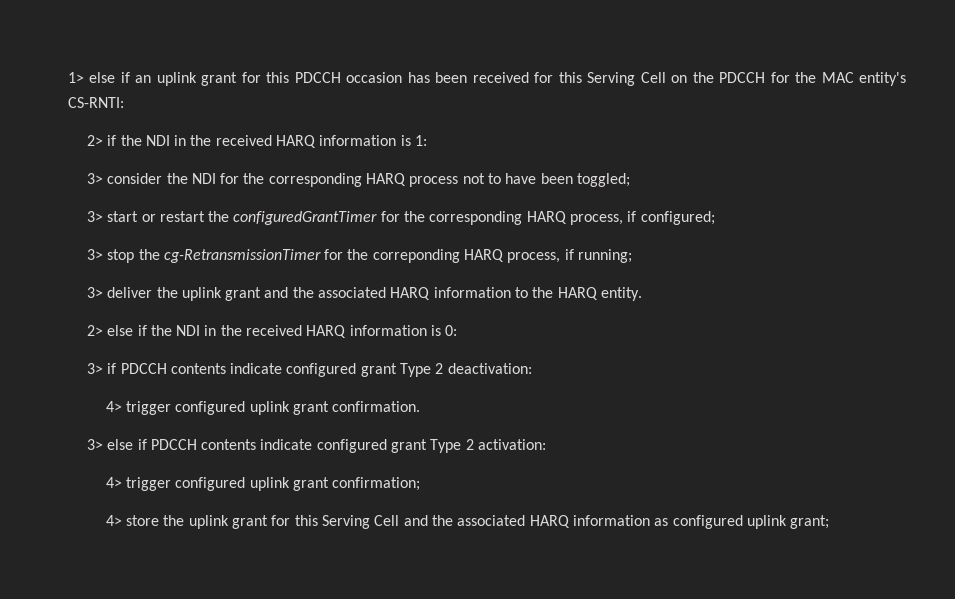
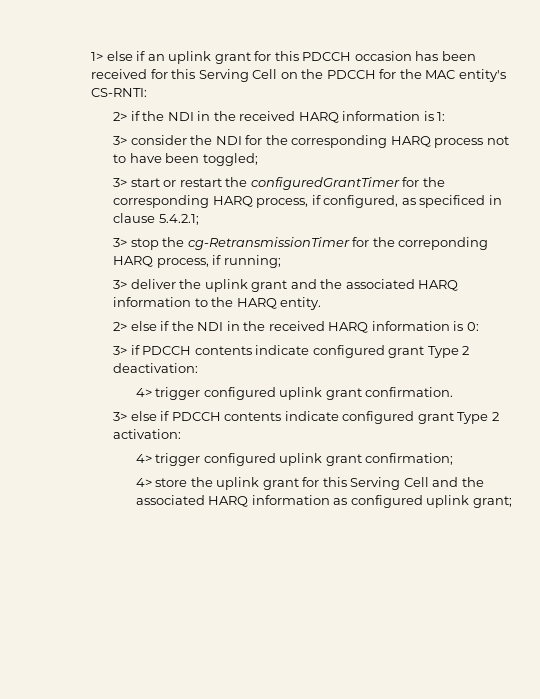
[640,211,715,225] configured; -> [323,195,502,208] [113,213,199,225] configured, as specificed in clause 5.4.2.1;

